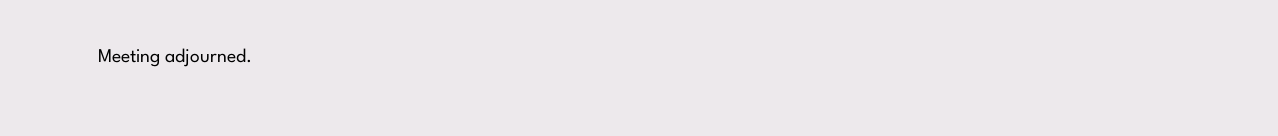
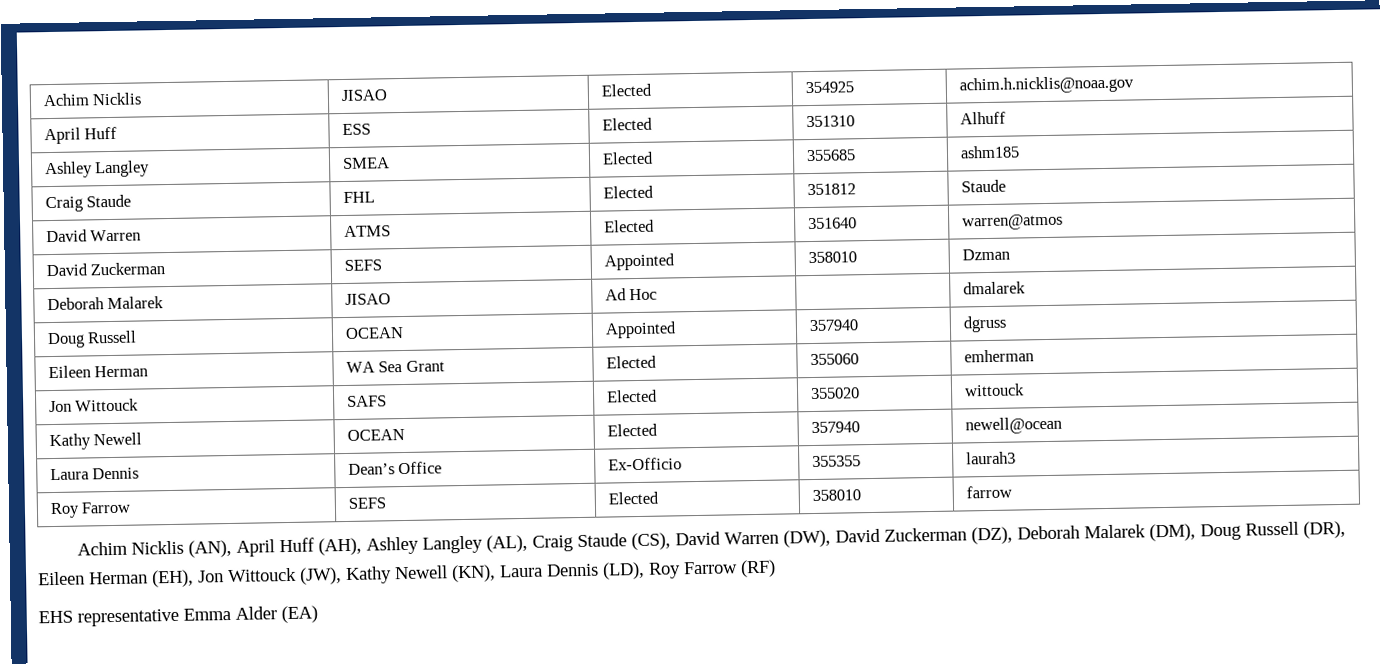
[98,48,253,67] Meeting adjourned. -> [42,92,143,107] [340,89,387,102] [600,83,652,97] [804,81,854,94] [958,75,1134,95] [43,126,118,145] [341,123,371,136] [601,117,653,131] [805,115,855,128] [959,111,1006,125] [43,160,151,179] [341,157,390,170] [601,151,654,165] [805,149,856,162] [959,145,1020,159] [44,194,132,213] [342,191,375,204] [602,185,654,199] [806,183,856,196] [960,179,1006,193] [45,229,142,243] [343,225,391,238] [603,219,655,233] [807,217,857,230] [961,213,1063,231] [45,262,166,277] [343,259,382,272] [603,253,675,271] [807,251,857,264] [961,248,1010,261] [46,296,165,311] [344,293,391,305] [604,288,658,301] [962,281,1026,295] [46,330,138,349] [344,327,404,339] [604,321,677,339] [808,319,858,332] [962,315,1007,333] [47,365,149,379] [345,360,445,373] [605,355,657,369] [809,353,859,366] [963,349,1034,363] [48,398,140,413] [346,395,387,407] [605,389,658,403] [809,387,860,400] [963,383,1025,397] [48,432,143,451] [346,428,405,441] [606,423,658,437] [810,421,860,434] [964,416,1062,435] [49,467,140,481] [347,461,443,475] [607,457,682,471] [811,455,861,468] [965,451,1016,465] [49,501,132,519] [347,497,386,509] [607,491,659,505] [811,489,861,502] [965,485,1012,499] [76,520,1346,558] [38,559,776,588] [38,605,318,627] Achim Nicklis | JISAO | Elected | 354925 | achim.h.nicklis@noaa.gov // April Huff | ESS | Elected | 351310 | Alhuff // Ashley Langley | SMEA | Elected | 355685 | ashm185 // Craig Staude | FHL | Elected | 351812 | Staude // David Warren | ATMS | Elected | 351640 | warren@atmos // David Zuckerman | SEFS | Appointed | 358010 | Dzman // Deborah Malarek | JISAO | Ad Hoc | | dmalarek // Doug Russell | OCEAN | Appointed | 357940 | dgruss // Eileen Herman | WA Sea Grant | Elected | 355060 | emherman // Jon Wittouck | SAFS | Elected | 355020 | wittouck // Kathy Newell | OCEAN | Elected | 357940 | newell@ocean // Laura Dennis | Dean’s Office | Ex-Officio | 355355 | laurah3 // Roy Farrow | SEFS | Elected | 358010 | farrow // Achim Nicklis (AN), April Huff (AH), Ashley Langley (AL), Craig Staude (CS), David Warren (DW), David Zuckerman (DZ), Deborah Malarek (DM), Doug Russell (DR), Eileen Herman (EH), Jon Wittouck (JW), Kathy Newell (KN), Laura Dennis (LD), Roy Farrow (RF) // EHS representative Emma Alder (EA)

